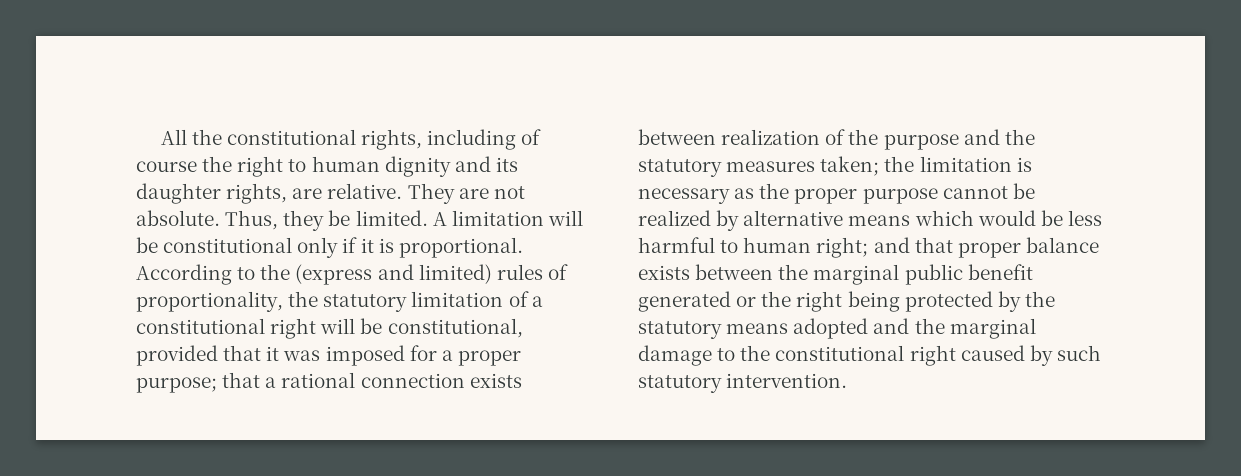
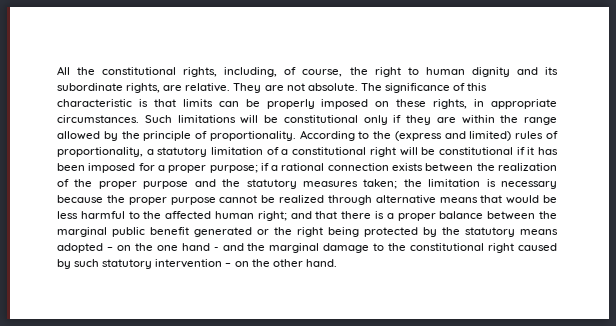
[427,129,542,150] [136,161,197,172] including of course -> [224,67,343,77] including, of course,
[136,183,221,204] daughter -> [57,83,123,91] subordinate
[225,210,544,231] Thus, they be limited. A limitation -> [360,83,488,93] [57,99,557,109] [57,115,236,123] The significance of this characteristic is that limits can be properly imposed on these rights, in appropriate circumstances. Such limitations
[360,237,523,258] it is proportional. -> [406,115,557,125] [57,131,296,141] they are within the range allowed by the principle of proportionality.
[288,291,319,307] the -> [146,149,154,155] a
[387,318,523,338] [136,345,321,366] constitutional, provided that it was -> [438,147,558,155] [57,163,85,171] constitutional if it has been
[222,372,261,388] that -> [260,163,269,171] if
(716, 137) none -> [476,163,495,171] the
(879, 137) none -> [98,181,137,189] proper
[734,188,755,199] as -> [57,195,103,203] because
[716,210,740,231] by -> [327,195,372,205] through
[914,210,974,226] which -> [480,195,503,203] that
(739, 246) none -> [143,211,212,219] the affected
(953, 245) none -> [341,211,394,219] there is a
[638,265,690,280] exists -> (484, 215) none
(869, 328) none -> [106,243,219,251] – on the one hand -
[726,373,848,388] intervention. -> [155,259,337,268] intervention – on the other hand.

